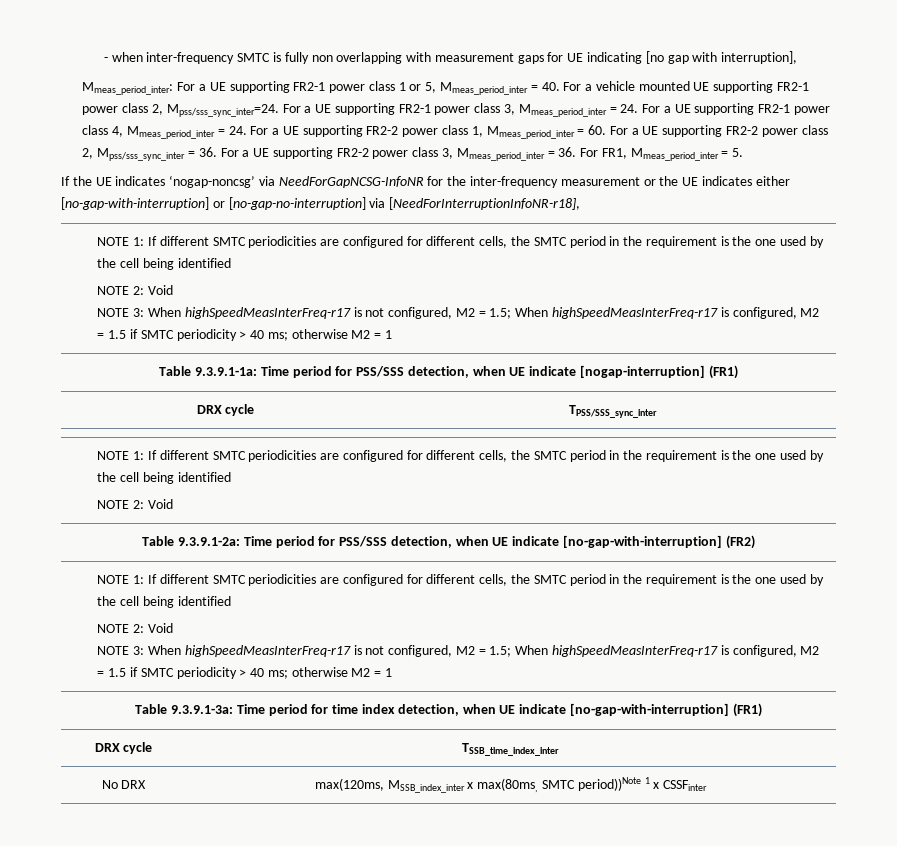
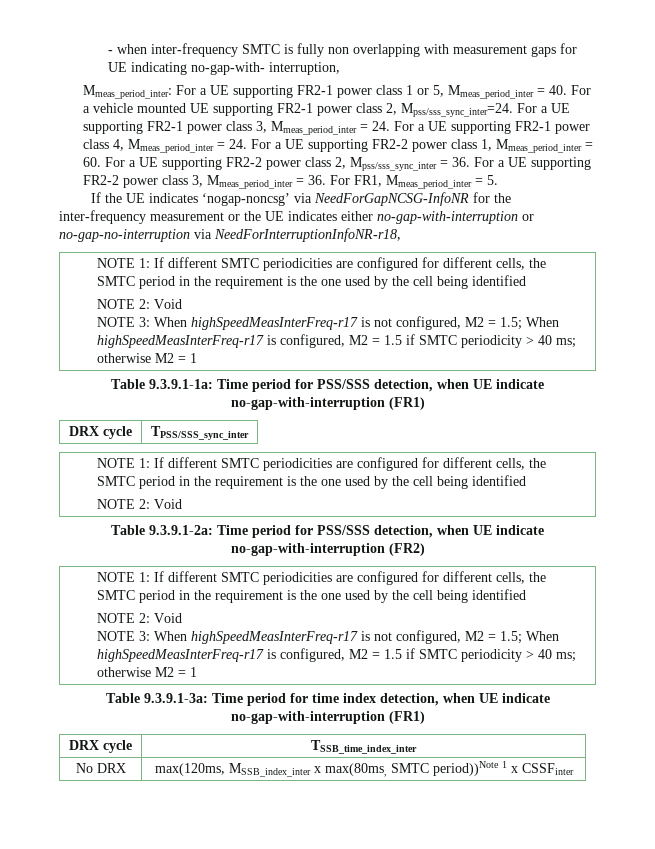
[645,51,798,64] [no gap with interruption], -> [190,62,340,75] no-gap-with- interruption,
[61,197,581,210] [no-gap-with-interruption] or [no-gap-no-interruption] via [NeedForInterruptionInfoNR-r18], -> [377,211,534,224] [59,228,401,242] no-gap-with-interruption or no-gap-no-interruption via NeedForInterruptionInfoNR-r18,
[580,365,706,378] [nogap-interruption] -> [230,397,385,410] no-gap-with-interruption
[563,535,723,548] [no-gap-with-interruption] -> [230,543,385,556] no-gap-with-interruption
[569,703,729,716] [no-gap-with-interruption] -> [230,711,385,724] no-gap-with-interruption

